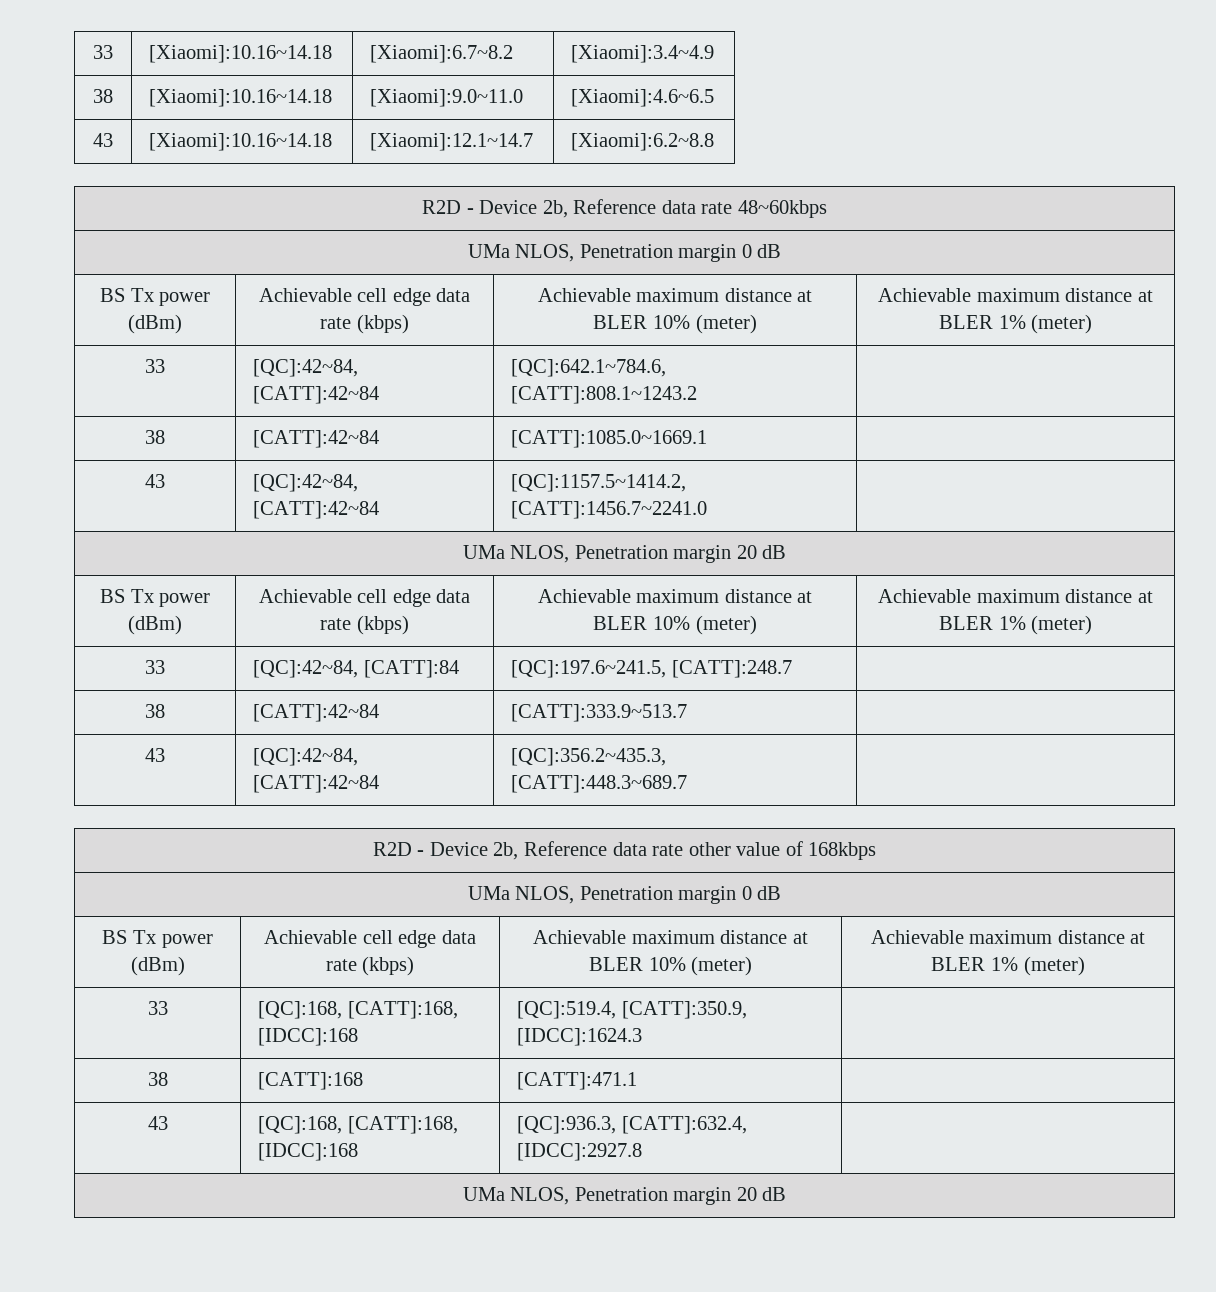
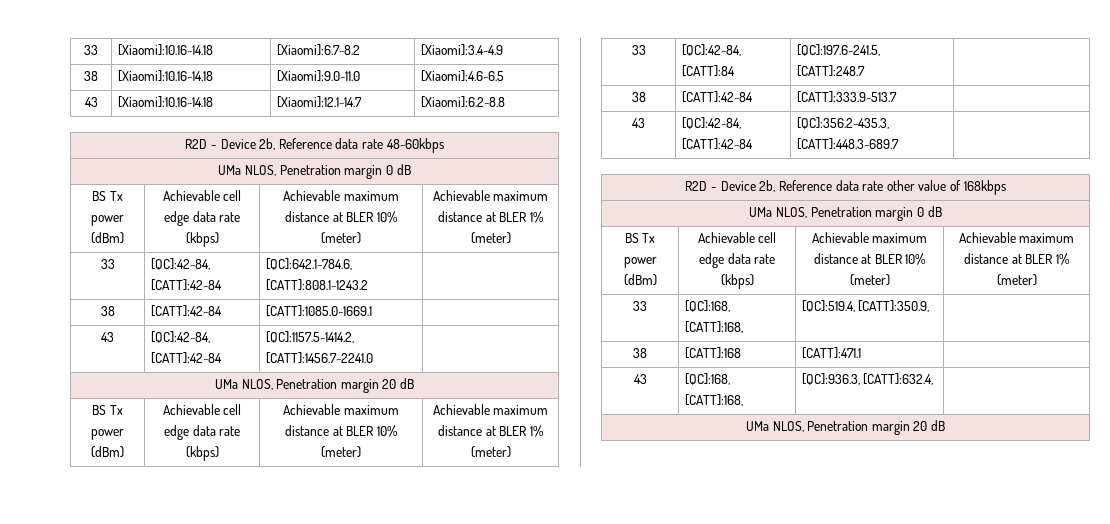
[258,1028,359,1046] [IDCC]:168 -> (743, 327) none
[517,1028,643,1046] [IDCC]:1624.3 -> (930, 306) none
[258,1143,359,1161] [IDCC]:168 -> (743, 400) none
[517,1143,643,1161] [IDCC]:2927.8 -> (934, 379) none

